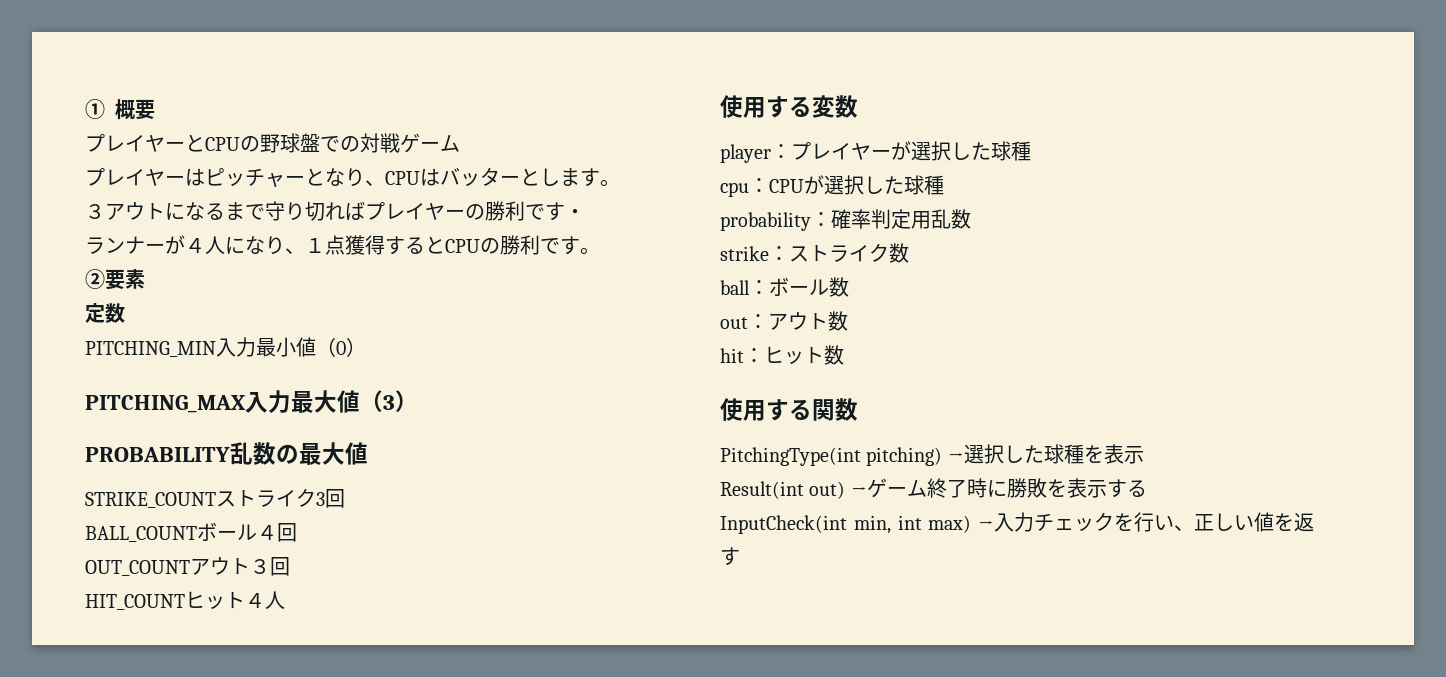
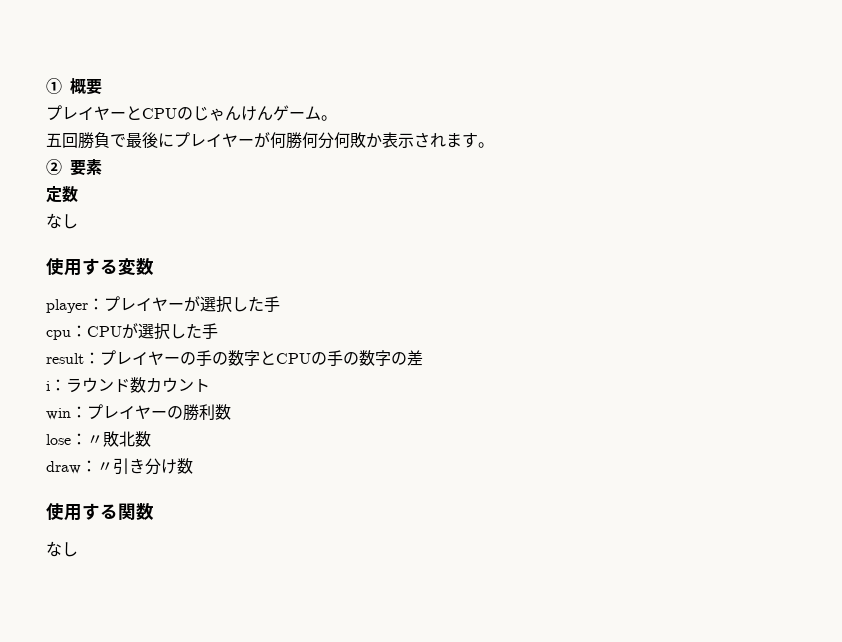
[260,133,460,153] [85,167,620,187] [85,201,585,221] [85,235,600,255] [85,269,145,290] [85,303,125,323] [85,337,366,357] [85,390,418,413] [85,442,368,465] [85,488,345,508] [85,522,297,542] [85,557,290,576] [85,591,285,610] 野球盤での対戦ゲーム // プレイヤーはピッチャーとなり、CPUはバッターとします。 // ３アウトになるまで守り切ればプレイヤーの勝利です・ // ランナーが４人になり、１点獲得するとCPUの勝利です。 // ②要素 // 定数 // PITCHING_MIN入力最小値（0） // PITCHING_MAX入力最大値（3） // PROBABILITY乱数の最大値 // STRIKE_COUNTストライク3回 // BALL_COUNTボール４回 // OUT_COUNTアウト３回 // HIT_COUNTヒット４人 -> [193,105,337,121] [46,132,494,149] [46,159,102,176] [46,186,78,203] [46,213,78,229] じゃんけんゲーム。 // 五回勝負で最後にプレイヤーが何勝何分何敗か表示されます。 // ②要素 // 定数 // なし
[991,141,1031,161] 球種 -> [264,296,280,313] 手
[904,175,944,195] [720,209,971,231] [720,243,909,263] [720,277,849,297] [720,311,848,331] [720,345,844,365] [720,398,858,421] [720,444,1144,466] [720,478,1147,499] [720,512,1314,534] [720,547,740,566] 球種 // probability：確率判定用乱数 // strike：ストライク数 // ball：ボール数 // out：アウト数 // hit：ヒット数 // 使用する関数 // PitchingType(int pitching) →選択した球種を表示 // Result(int out) →ゲーム終了時に勝敗を表示する // InputCheck(int min, int max) →入力チェックを行い、正しい値を返す -> [202,323,218,340] [46,350,423,367] [46,377,210,393] [46,404,231,421] [46,431,151,447] [46,458,193,475] [46,503,154,521] [46,541,78,557] 手 // result：プレイヤーの手の数字とCPUの手の数字の差 // i：ラウンド数カウント // win：プレイヤーの勝利数 // lose：〃敗北数 // draw：〃引き分け数 // 使用する関数 // なし

